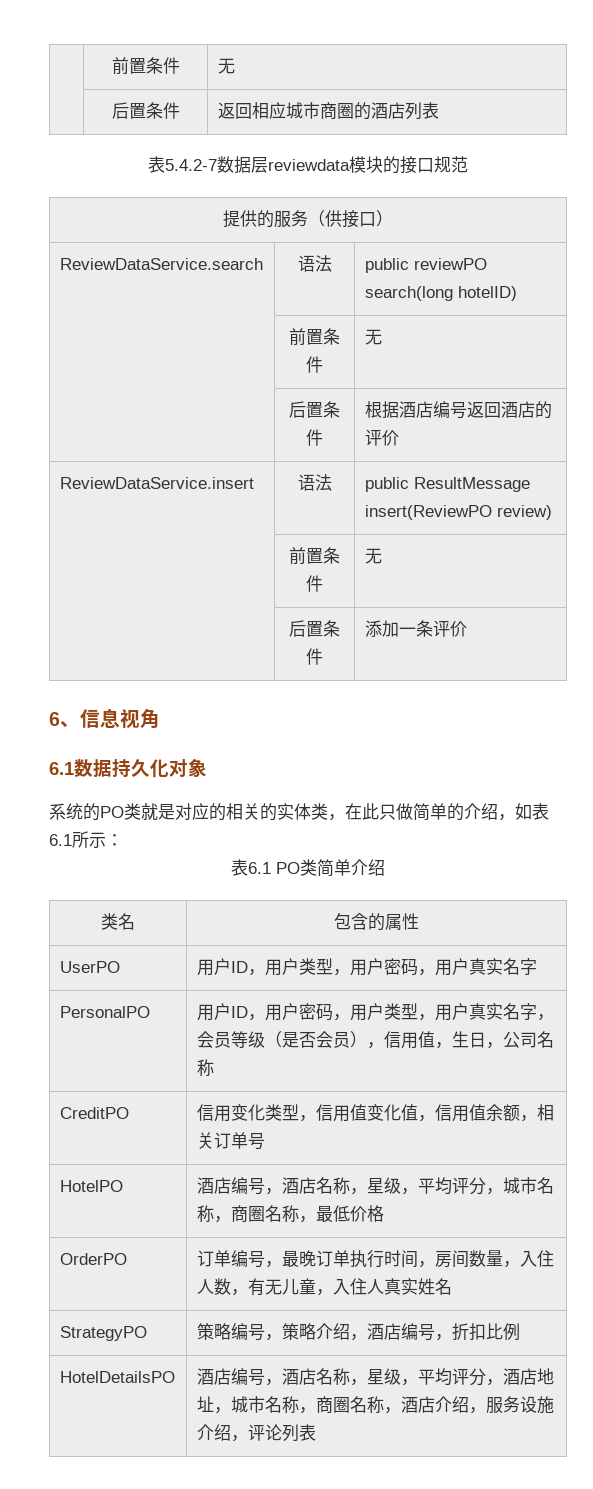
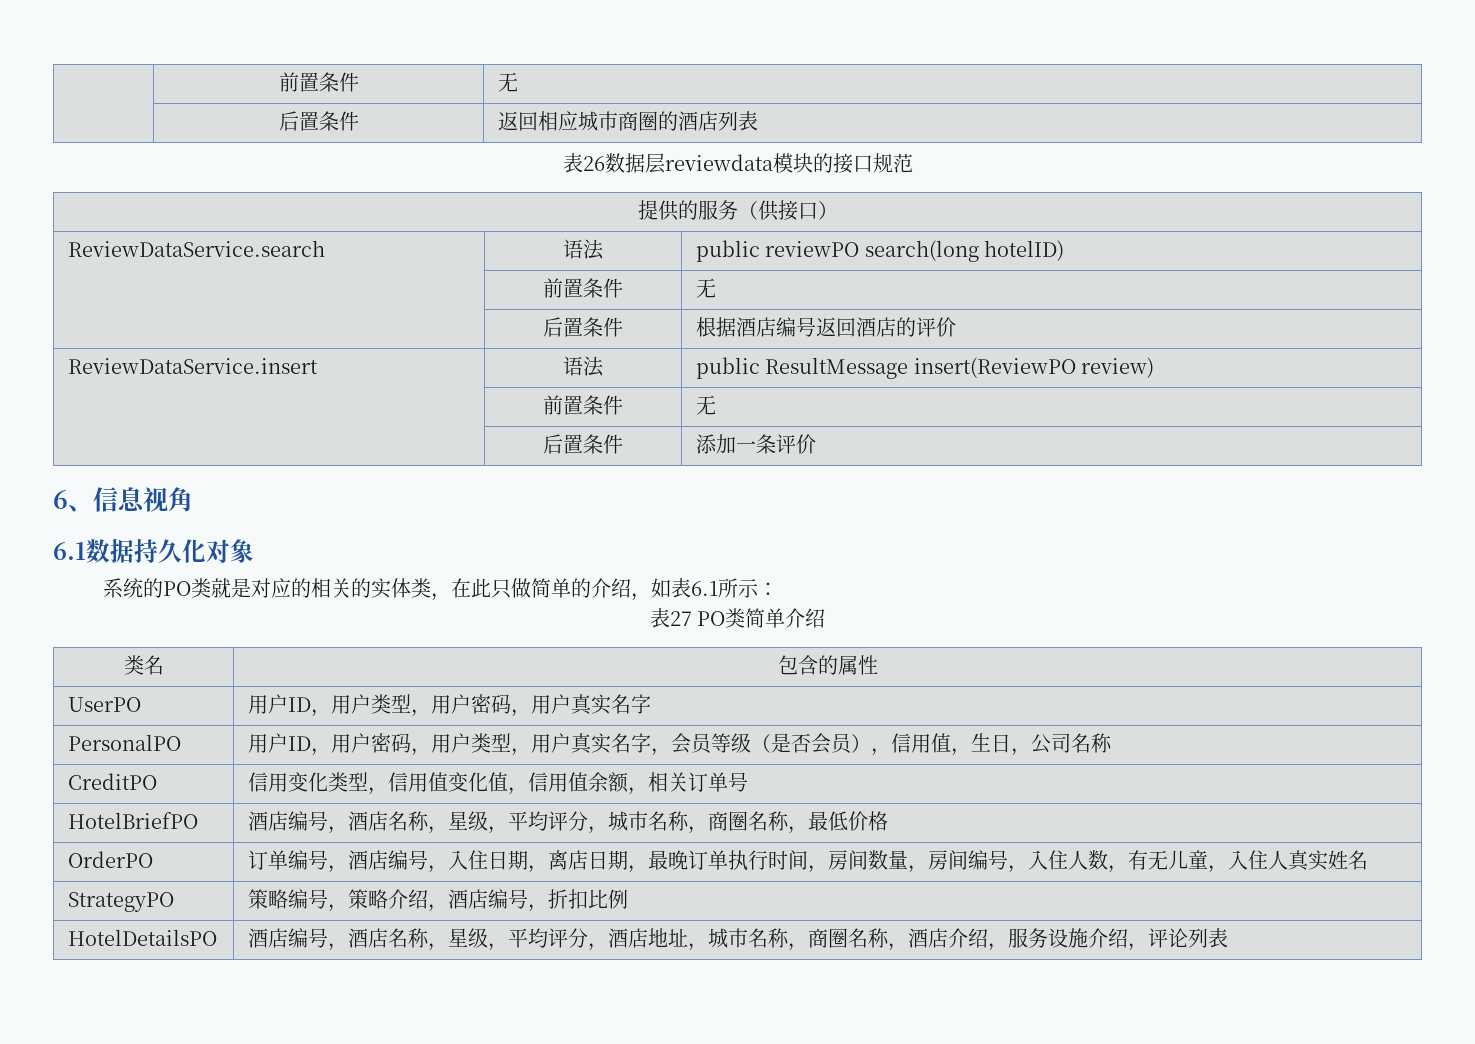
[165,159,217,171] 5.4.2-7 -> [582,156,605,171] 26
[248,862,271,874] 6.1 -> [669,611,692,626] 27
[59,1180,123,1192] HotelPO -> [68,812,199,829] HotelBriefPO
(282, 1264) none -> [348,850,649,873] 酒店编号，入住日期，离店日期，
(520, 1264) none -> [928,850,1029,873] 房间编号，

